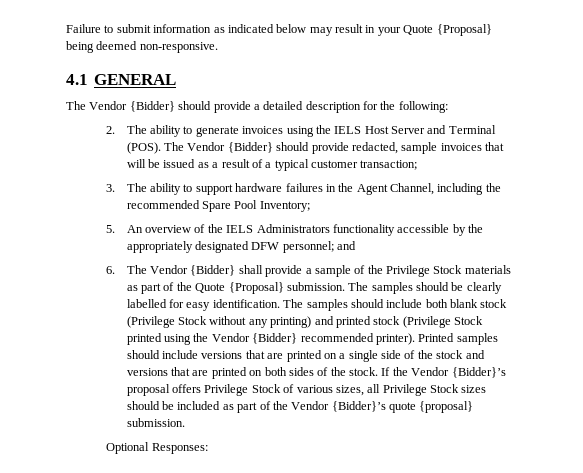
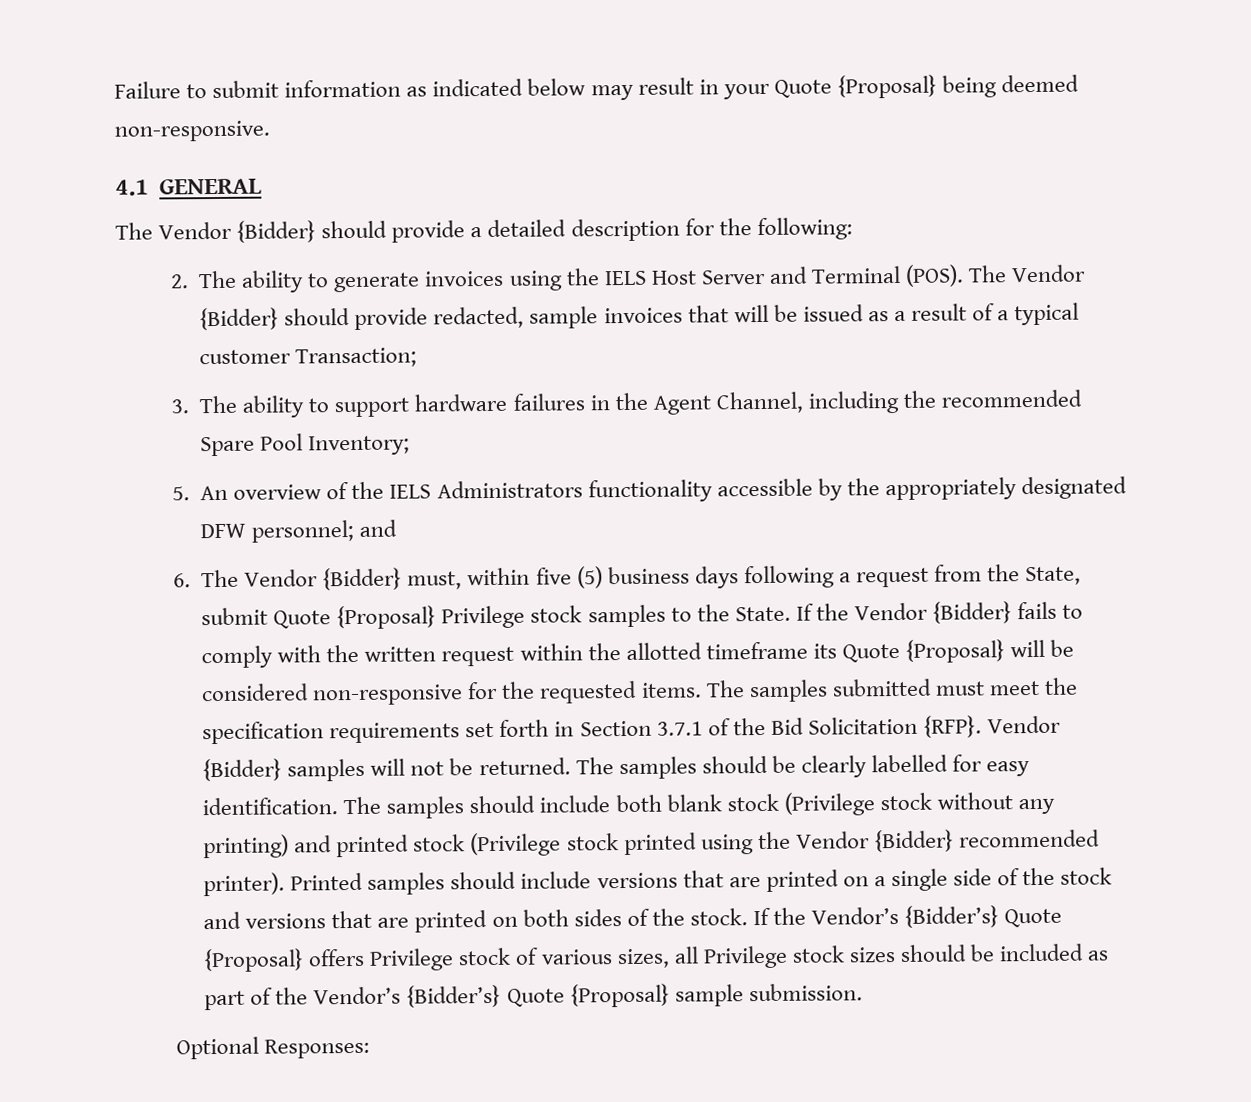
[360,160,418,170] transaction; -> [295,347,418,368] Transaction;
[238,265,511,277] [126,282,345,294] shall provide a sample of the Privilege Stock materials as part of the Quote {Proposal} submission. -> [407,564,1082,590] [201,601,1084,630] [201,639,1075,669] [201,677,1078,706] [202,715,1062,745] [202,757,571,782] must, within five (5) business days following a request from the State, submit Quote {Proposal} Privilege stock samples to the State. If the Vendor {Bidder} fails to comply with the written request within the allotted timeframe its Quote {Proposal} will be considered non-responsive for the requested items. The samples submitted must meet the specification requirements set forth in Section 3.7.1 of the Bid Solicitation {RFP}. Vendor {Bidder} samples will not be returned.
[178,316,208,325] Stock -> [879,792,932,811] stock
[454,316,484,325] Stock -> [566,833,619,851] stock
[411,367,506,378] [126,384,170,396] Vendor {Bidder}’s proposal -> [811,905,1063,928] [203,948,305,973] Vendor’s {Bidder’s} Quote {Proposal}
[251,384,281,393] Stock -> [458,947,512,966] stock
[430,384,460,393] Stock -> [791,945,845,963] stock
[291,401,474,413] Vendor {Bidder}’s quote {proposal} -> [313,983,744,1008] Vendor’s {Bidder’s} Quote {Proposal} sample

